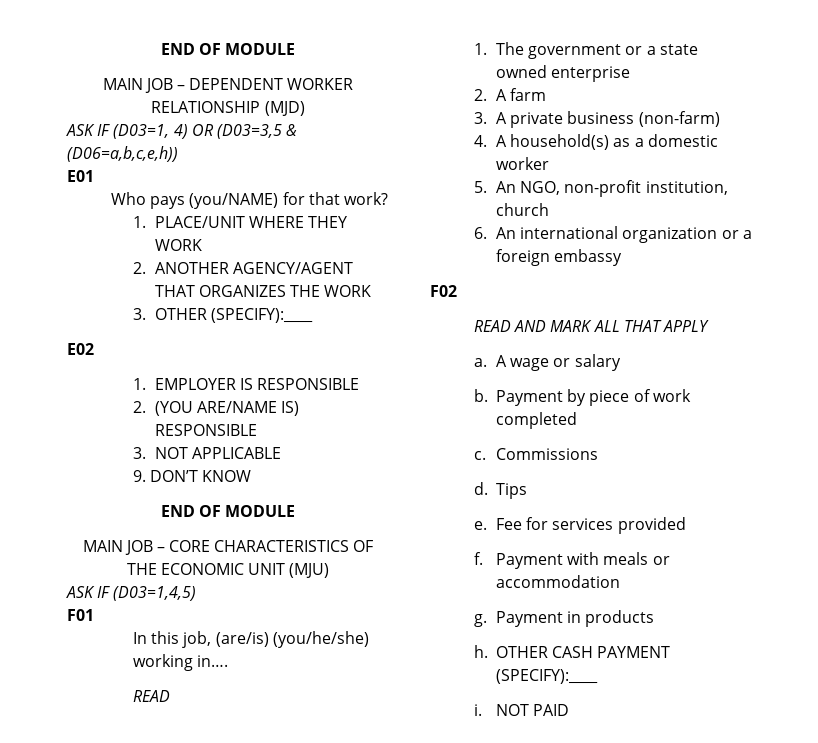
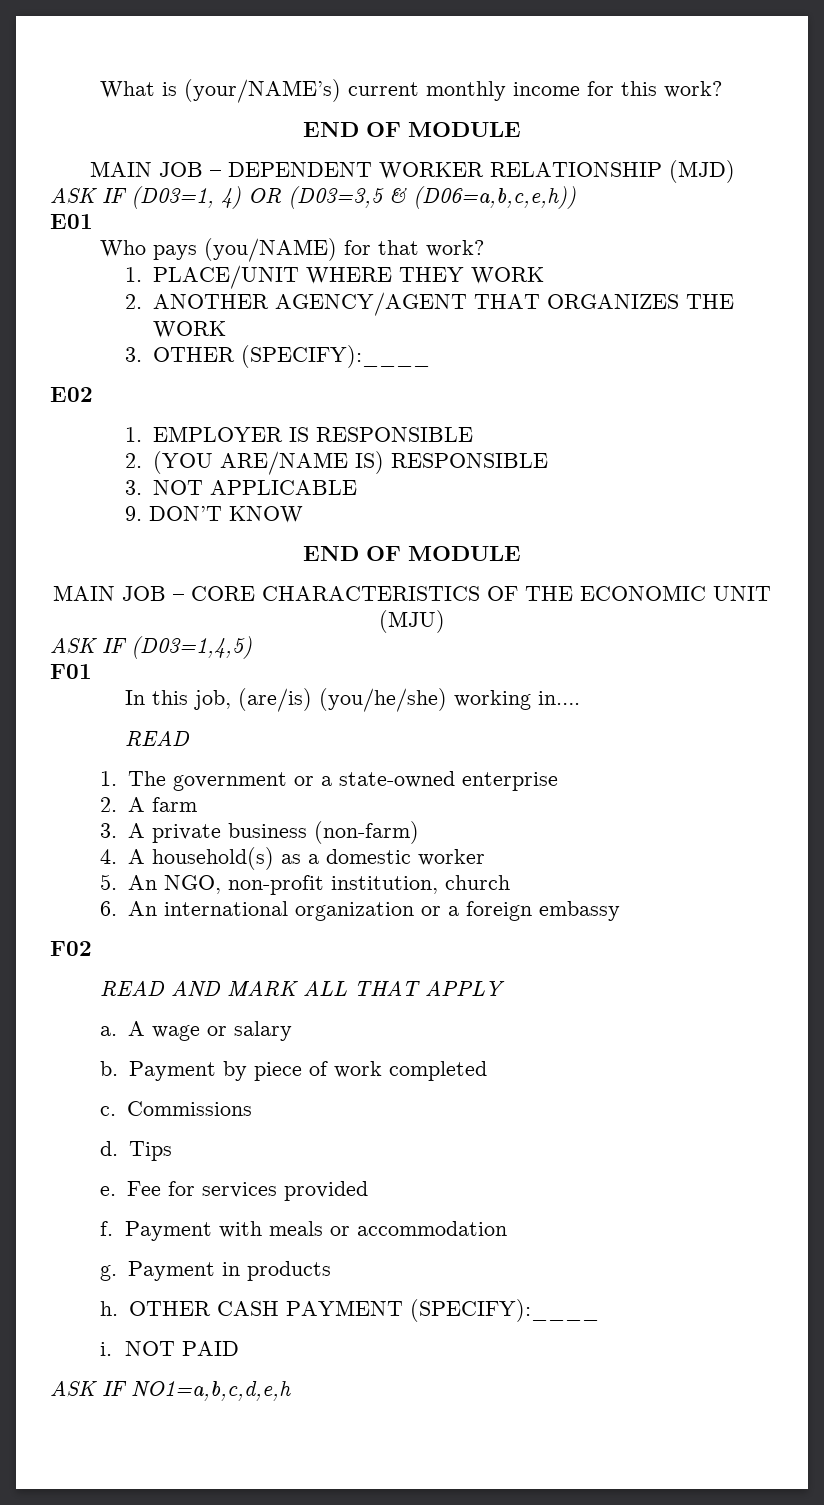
(160, 49) none -> [99,79,722,103] What is (your/NAME’s) current monthly income for this work? //
[659,44,698,55] [495,65,547,78] state owned -> [338,771,455,788] state-owned
(570, 710) none -> [50,1380,291,1401] // ASK IF NO1=a,b,c,d,e,h

